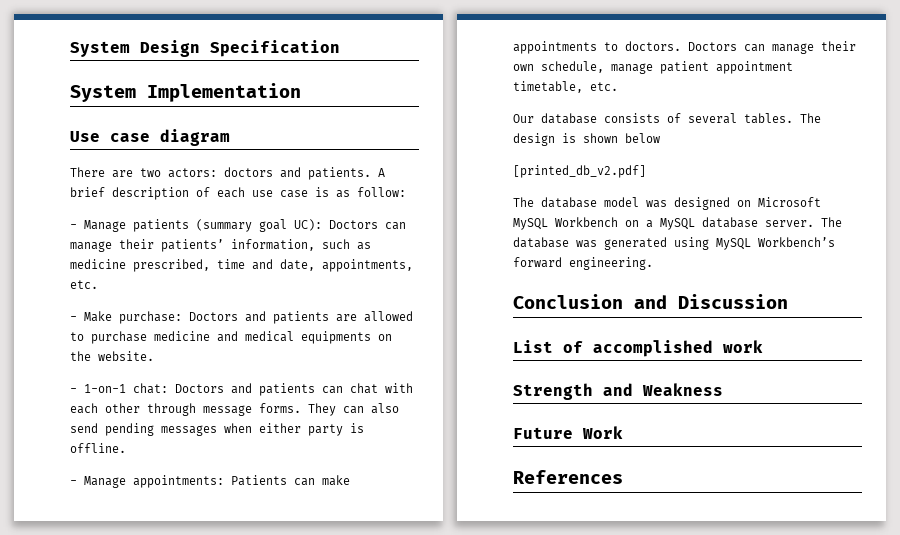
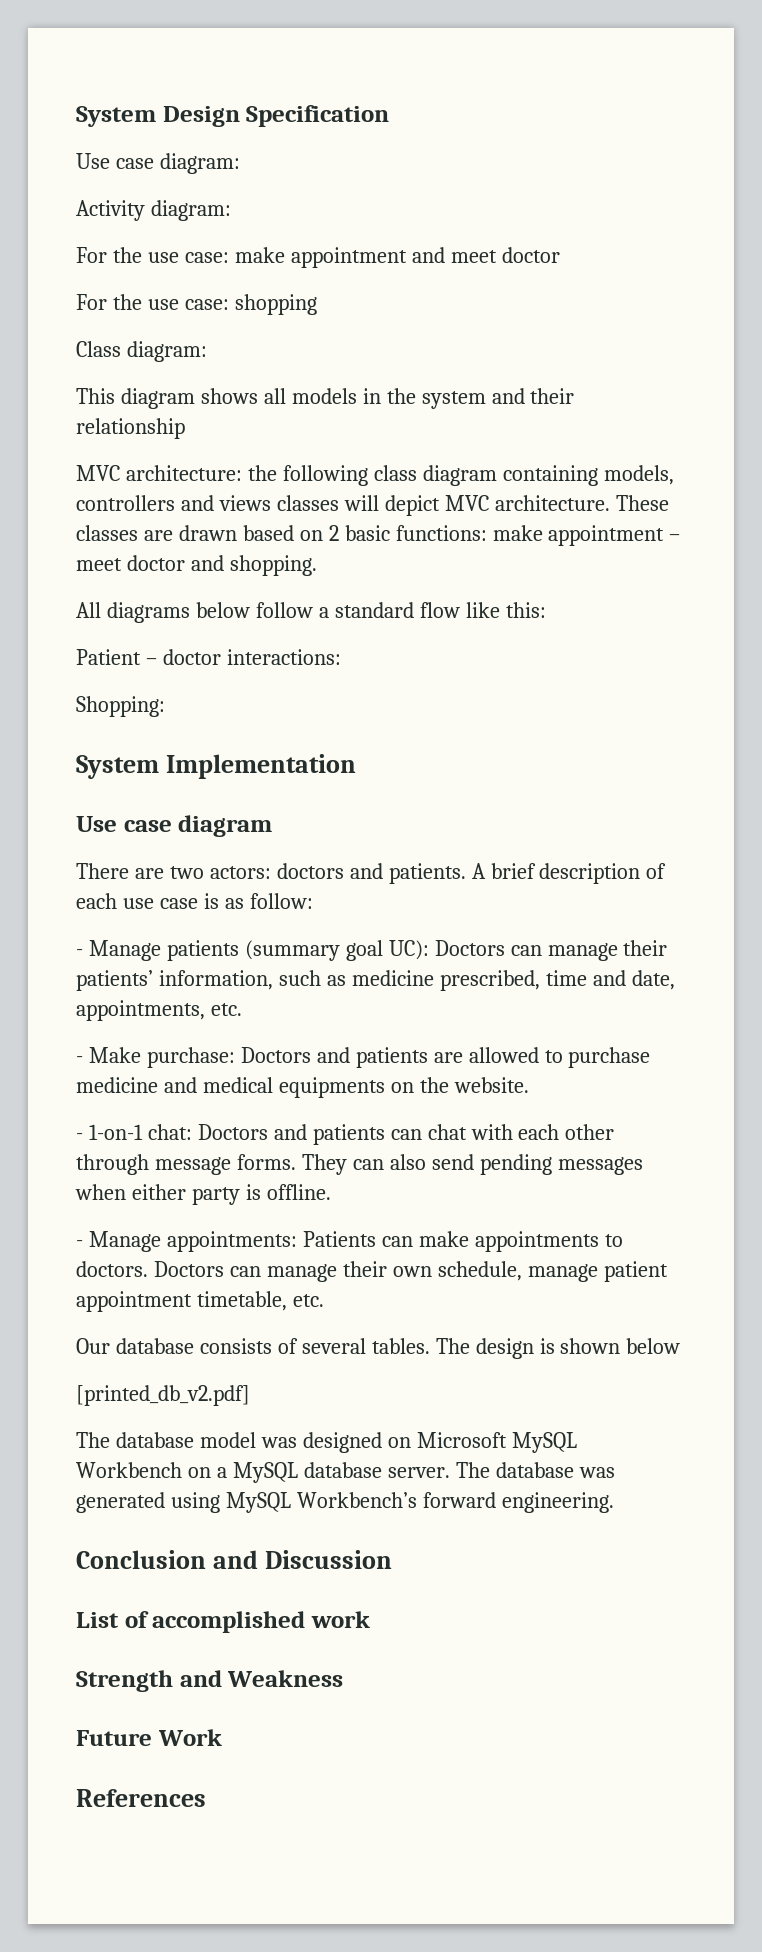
(340, 48) none -> [76,153,240,174] [76,200,231,221] [76,247,560,268] [76,294,317,315] [76,341,207,362] [76,388,575,409] [76,418,185,439] [76,465,674,486] [76,495,669,516] [76,525,681,546] [76,555,317,576] [76,602,546,623] [76,649,341,665] [76,696,165,717] // Use case diagram: // Activity diagram: // For the use case: make appointment and meet doctor // For the use case: shopping // Class diagram: // This diagram shows all models in the system and their relationship // MVC architecture: the following class diagram containing models, controllers and views classes will depict MVC architecture. These classes are drawn based on 2 basic functions: make appointment – meet doctor and shopping. // All diagrams below follow a standard flow like this: // Patient – doctor interactions: // Shopping:

